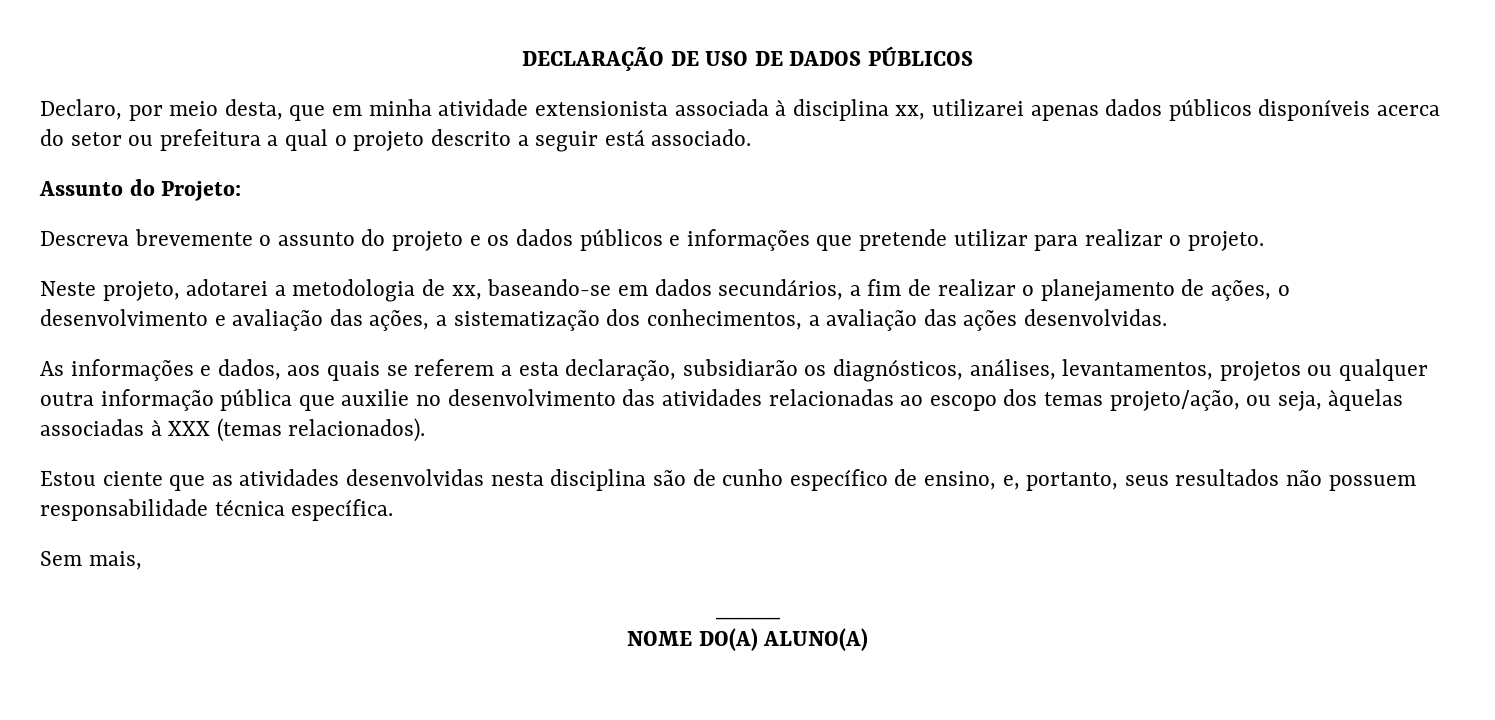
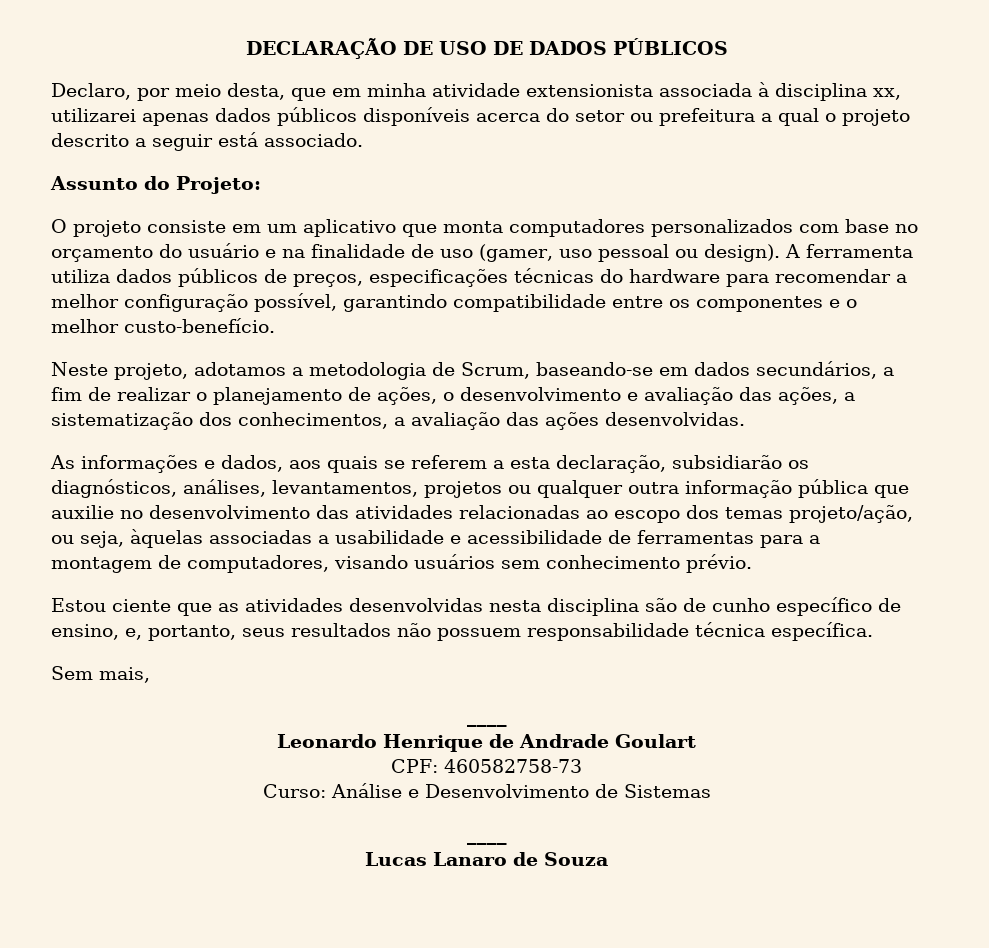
[40,229,1265,251] Descreva brevemente o assunto do projeto e os dados públicos e informações que pretende utilizar para realizar o projeto. -> [51,219,918,237] [51,243,913,262] [51,268,907,287] [51,293,857,312] [51,318,275,333] O projeto consiste em um aplicativo que monta computadores personalizados com base no orçamento do usuário e na finalidade de uso (gamer, uso pessoal ou design). A ferramenta utiliza dados públicos de preços, especificações técnicas do hardware para recomendar a melhor configuração possível, garantindo compatibilidade entre os componentes e o melhor custo-benefício.
[186,279,269,296] adotarei -> [194,362,286,376] adotamos
[451,285,482,300] xx, -> [461,362,530,379] Scrum,
[150,418,426,442] à XXX (temas relacionados). -> [318,530,820,548] [51,554,752,573] a usabilidade e acessibilidade de ferramentas para a montagem de computadores, visando usuários sem conhecimento prévio.
[626,628,869,651] NOME DO(A) ALUNO(A) -> [277,734,696,752] [391,759,582,773] [262,783,711,798] [466,841,507,845] [365,852,608,866] Leonardo Henrique de Andrade Goulart // CPF: 460582758-73 // Curso: Análise e Desenvolvimento de Sistemas // ____ // Lucas Lanaro de Souza

